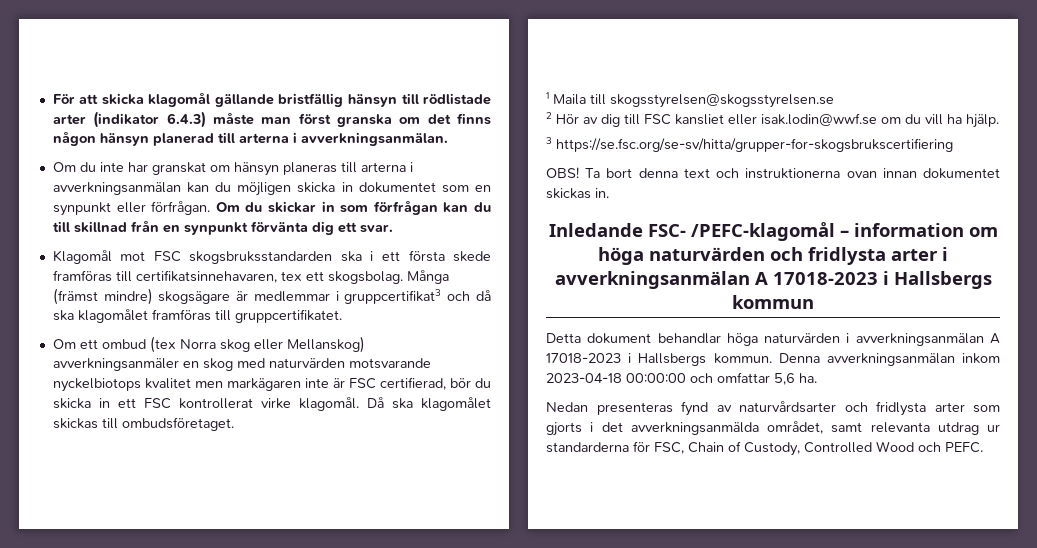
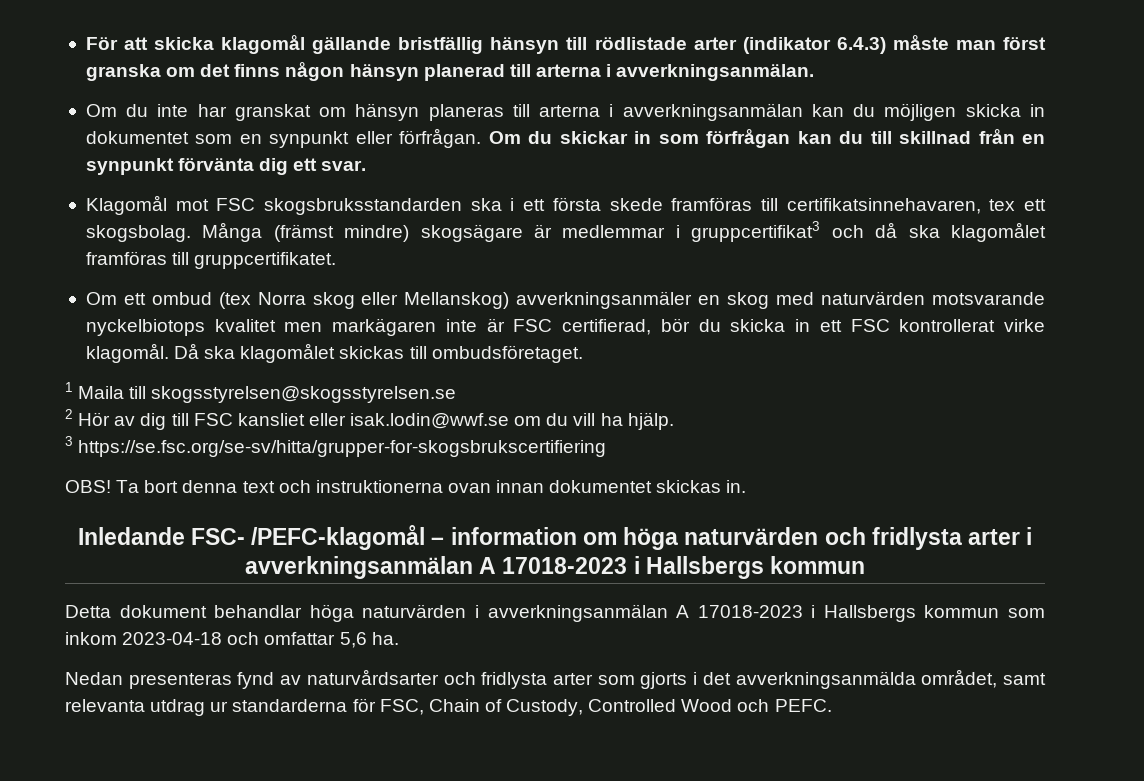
[713,353,955,366] kommun. Denna avverkningsanmälan -> [924,605,1046,618] kommun som
[626,373,686,383] 00:00:00 -> (223, 638) none

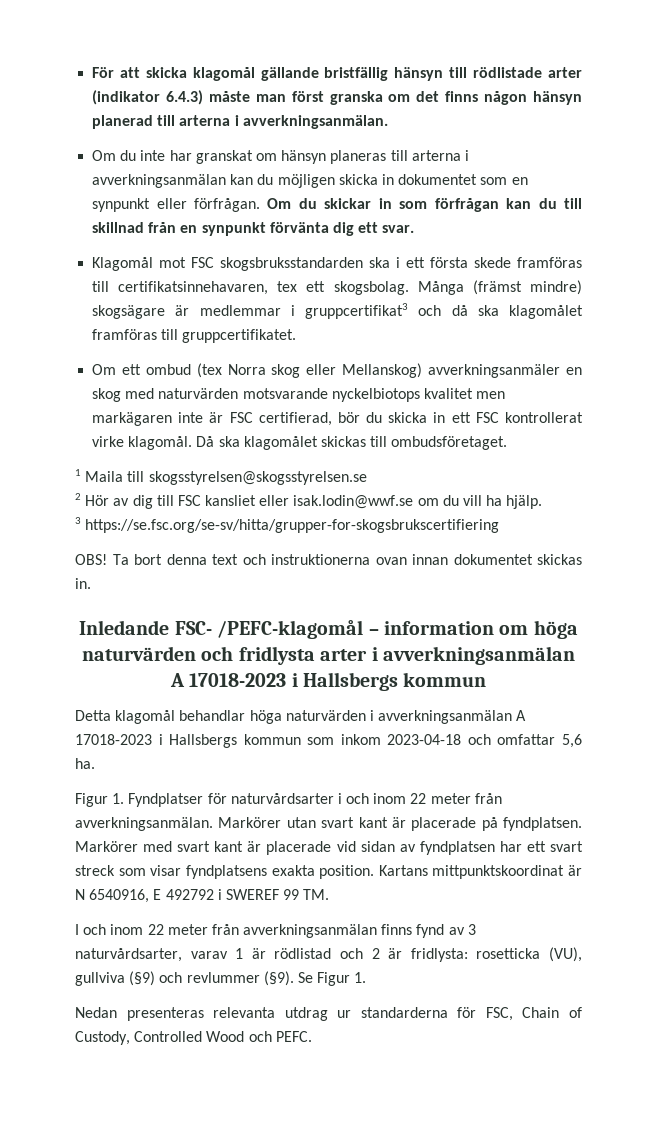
[119,605,207,618] dokument -> [115,710,176,724] klagomål
[65,669,1046,689] Nedan presenteras fynd av naturvårdsarter och fridlysta arter som gjorts i det avverkningsanmälda området, samt -> [75,793,502,807] [75,817,582,831] [75,841,583,855] [75,865,582,879] [75,889,330,903] [75,924,476,938] [75,947,583,962] [75,971,367,986] [75,1007,204,1021] Figur 1. Fyndplatser för naturvårdsarter i och inom 22 meter från avverkningsanmälan. Markörer utan svart kant är placerade på fyndplatsen. Markörer med svart kant är placerade vid sidan av fyndplatsen har ett svart streck som visar fyndplatsens exakta position. Kartans mittpunktskoordinat är N 6540916, E 492792 i SWEREF 99 TM. // I och inom 22 meter från avverkningsanmälan finns fynd av 3 naturvårdsarter, varav 1 är rödlistad och 2 är fridlysta: rosetticka (VU), gullviva (§9) och revlummer (§9). Se Figur 1. // Nedan presenteras

